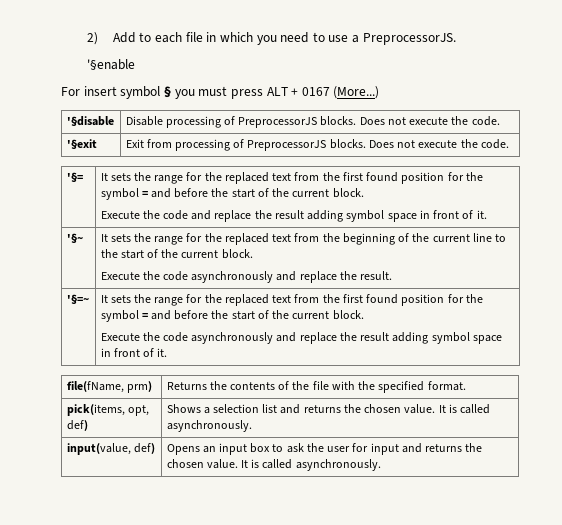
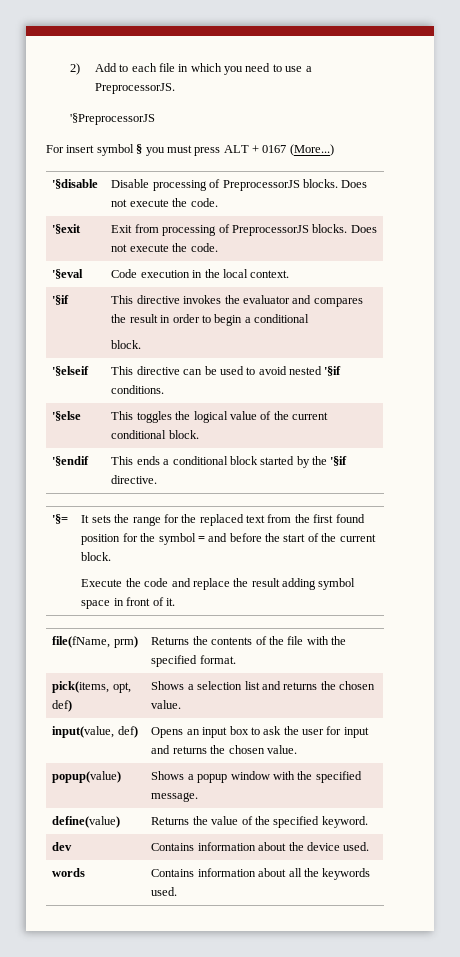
[86,59,135,70] '§enable -> [70,113,156,125] '§PreprocessorJS
(509, 144) none -> [52,269,84,279] [111,269,290,278] [52,295,70,305] [111,295,363,307] [111,314,310,326] [111,340,142,349] [52,366,90,376] [111,366,342,376] [111,385,165,394] [52,411,82,421] [111,411,329,423] [111,430,199,439] [52,456,90,466] [111,456,348,468] [111,475,158,484] // '§eval | Code execution in the local context. // '§if | This directive invokes the evaluator and compares the result in order to begin a conditional // block. // '§elseif | This directive can be used to avoid nested '§if conditions. // '§else | This toggles the logical value of the current conditional block. // '§endif | This ends a conditional block started by the '§if directive.
[66,233,83,244] [100,233,507,245] [100,249,253,259] [100,271,393,283] [66,294,89,305] [100,294,483,306] [100,310,364,322] [100,332,502,344] [100,348,168,357] // '§~ | It sets the range for the replaced text from the beginning of the current line to the start of the current block. // Execute the code asynchronously and replace the result. // '§=~ | It sets the range for the replaced text from the first found position for the symbol = and before the start of the current block. // Execute the code asynchronously and replace the result adding symbol space in front of it. -> (175, 602) none
[438,404,491,414] [166,420,252,432] It is called asynchronously. -> (182, 704) none
[241,459,381,471] It is called asynchronously. -> [52,771,122,783] [151,771,362,783] [151,792,199,802] [52,816,121,828] [151,816,368,828] [52,842,73,851] [151,842,370,851] [52,868,86,877] [151,868,371,880] [151,887,178,896] // popup(value) | Shows a popup window with the specified message. // define(value) | Returns the value of the specified keyword. // dev | Contains information about the device used. // words | Contains information about all the keywords used.

